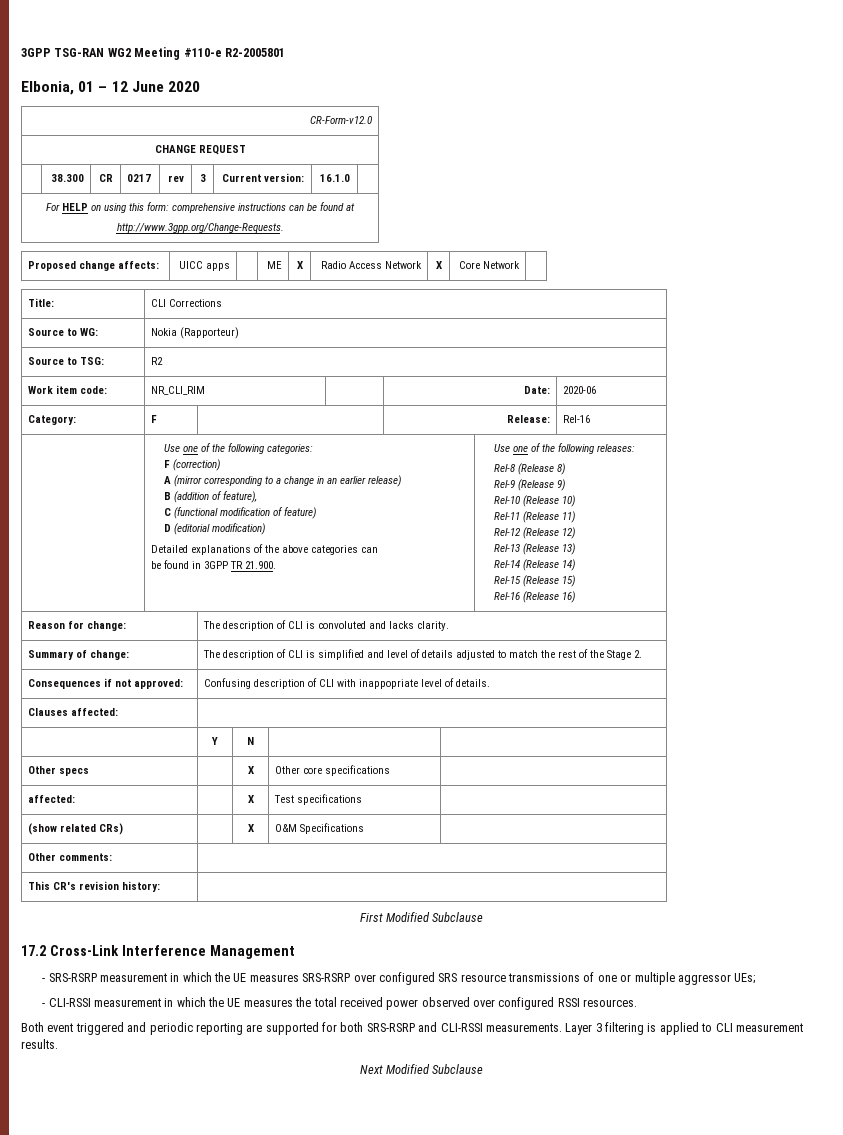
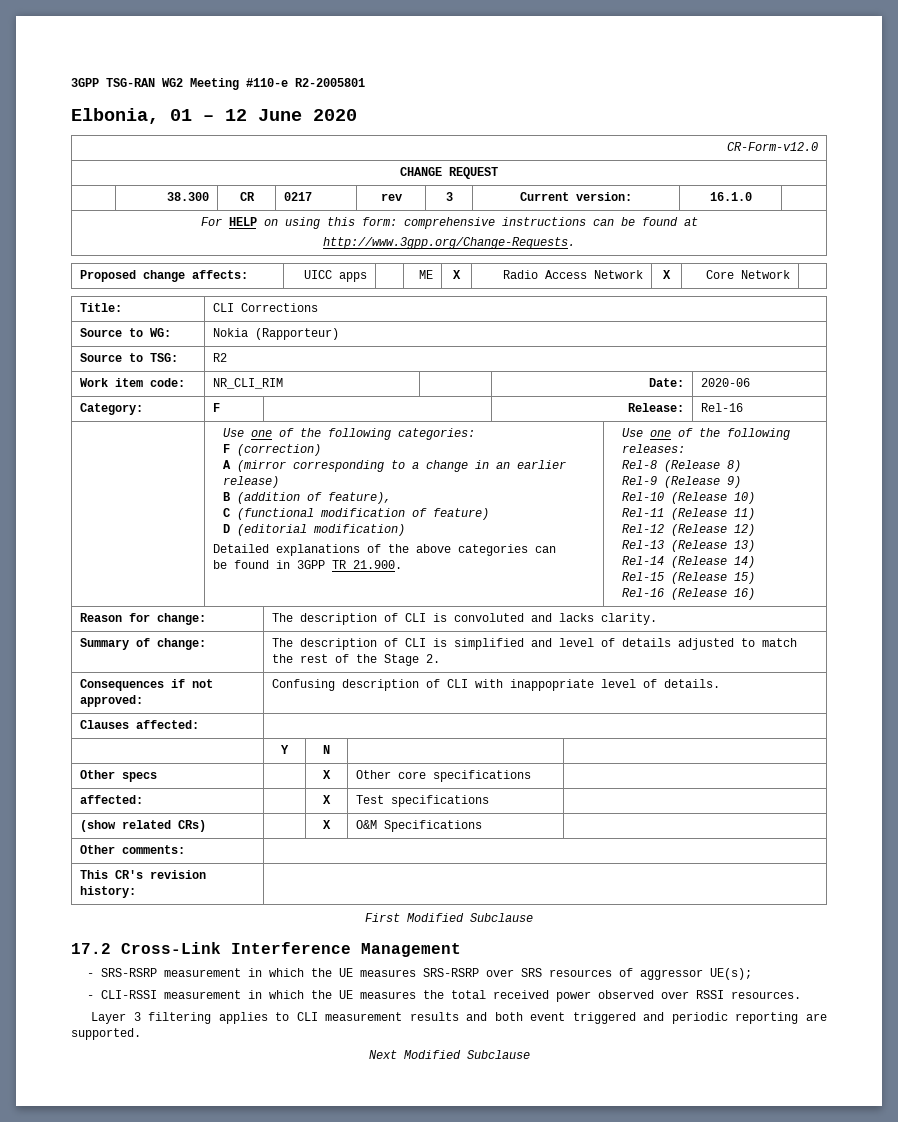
[378,972,756,985] configured SRS resource transmissions of one or multiple aggressor UEs; -> [521,968,753,980] SRS resources of aggressor UE(s);
[498,997,555,1010] configured -> (690, 995) none
[21,1022,44,1032] Both -> [91,1012,523,1024] Layer 3 filtering applies to CLI measurement results and both
[265,1022,803,1035] [21,1039,58,1049] supported for both SRS-RSRP and CLI-RSSI measurements. Layer 3 filtering is applied to CLI measurement results. -> [71,1028,141,1040] supported.

